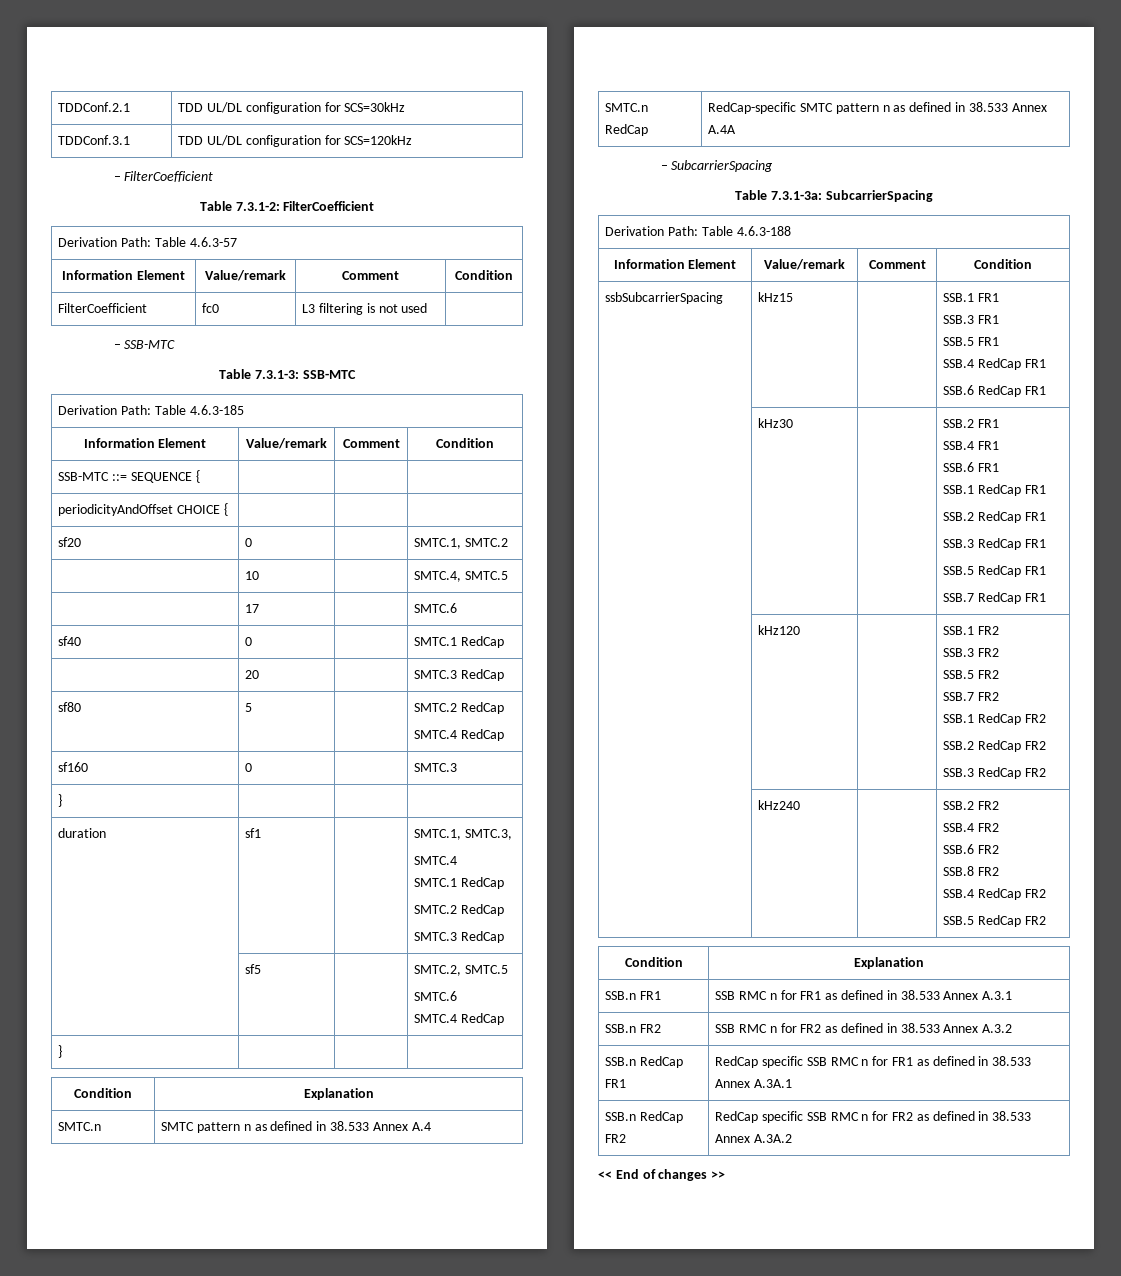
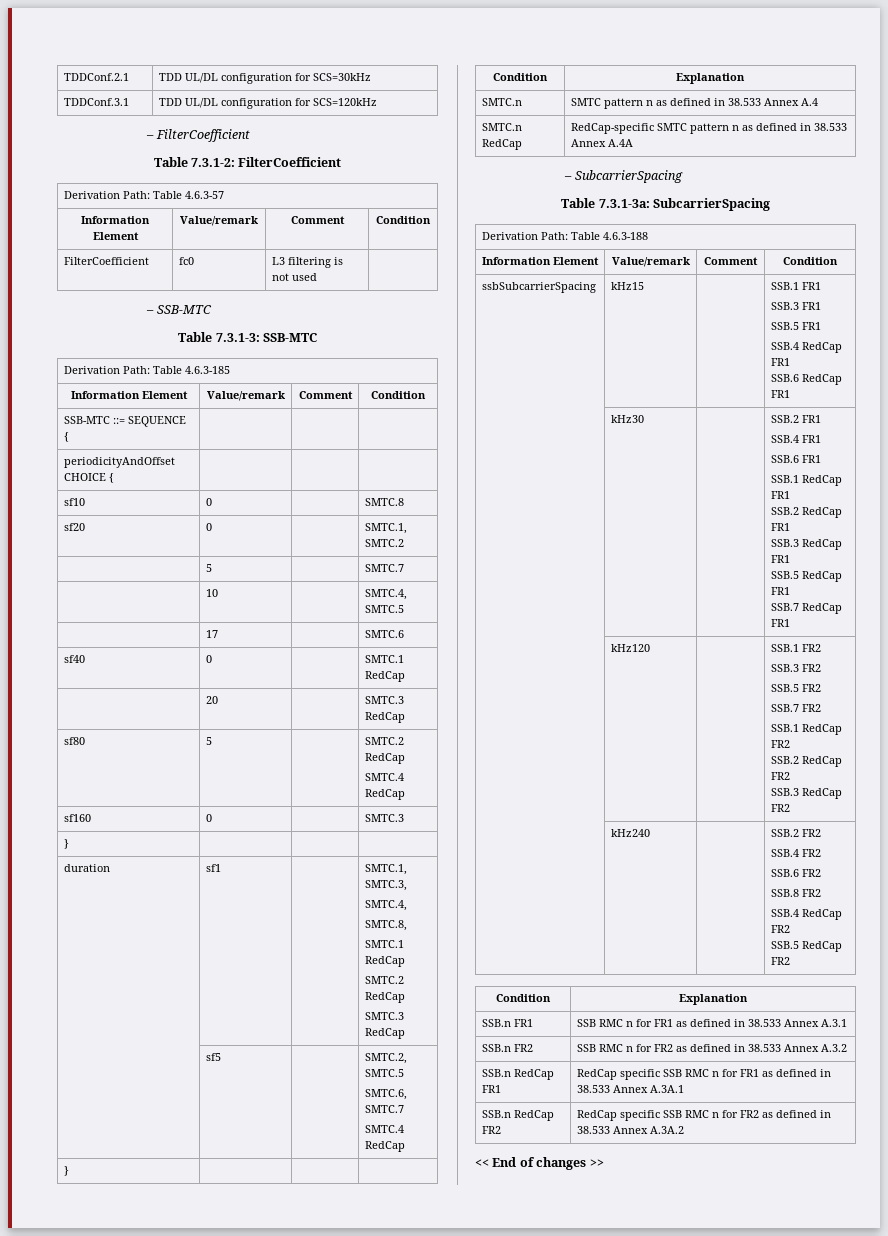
(228, 509) none -> [63,498,85,506] [205,498,212,506] [364,498,404,506] // sf10 | 0 | | SMTC.8
(509, 542) none -> [205,564,212,572] [364,564,404,572] // | 5 | | SMTC.7
[414,856,458,865] SMTC.4 -> [364,900,407,911] [364,920,407,931] SMTC.4, // SMTC.8,
[414,991,458,1001] SMTC.6 -> [364,1089,407,1100] [364,1105,404,1113] SMTC.6, SMTC.7

